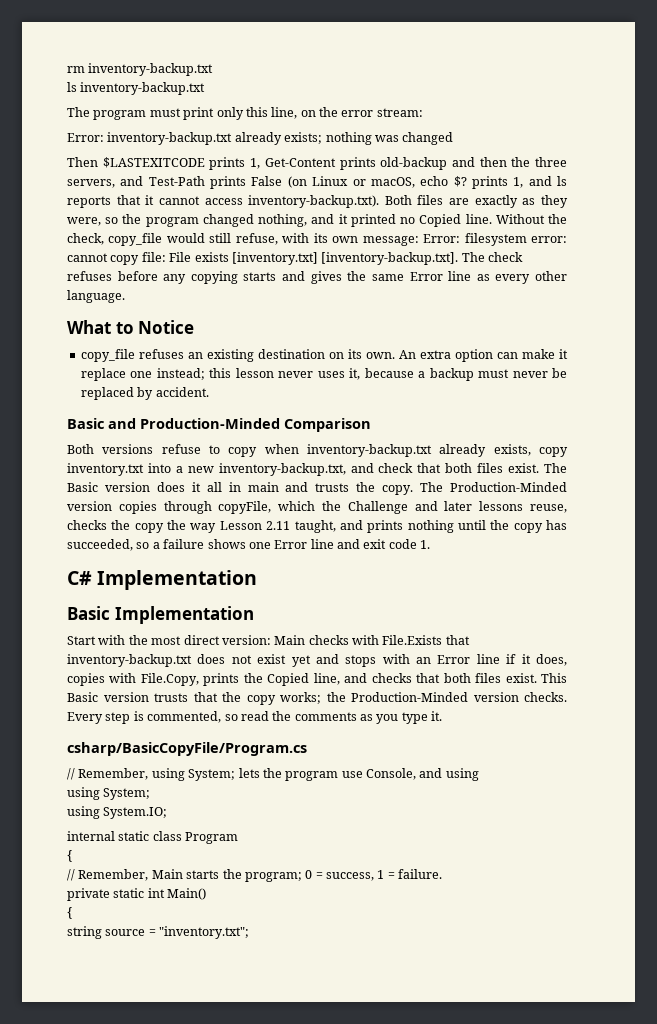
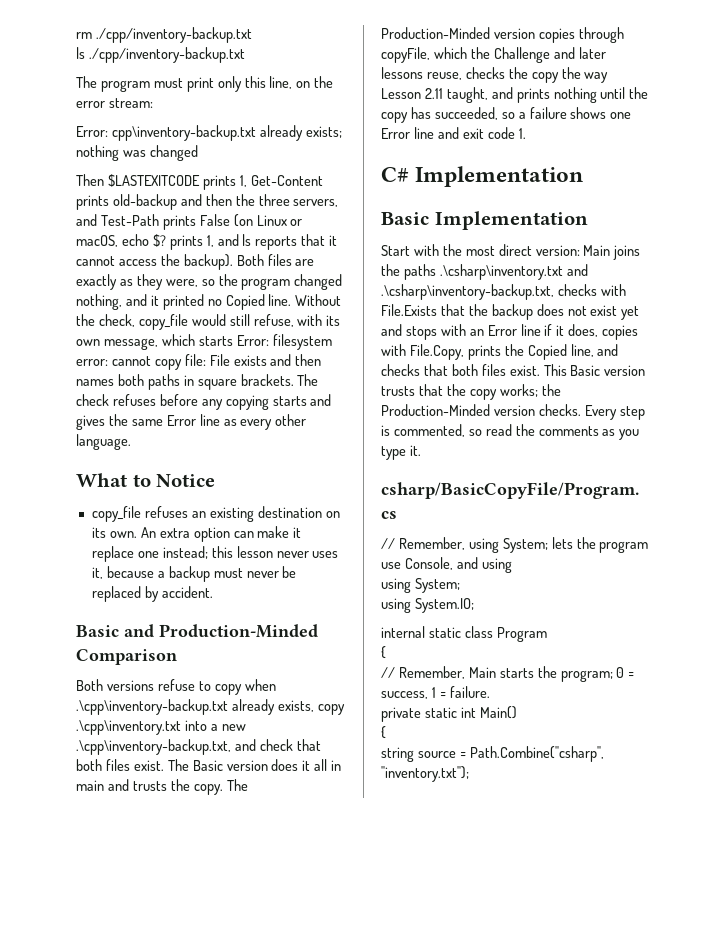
[88,63,214,76] [67,82,206,95] inventory-backup.txt // ls inventory-backup.txt -> [95,27,252,43] [76,47,245,63] ./cpp/inventory-backup.txt // ls ./cpp/inventory-backup.txt
[107,132,233,145] inventory-backup.txt -> [111,125,256,141] cpp\inventory-backup.txt
[248,195,380,208] inventory-backup.txt). -> [160,254,233,270] the backup).
[362,236,419,246] message: -> [103,334,233,350] message, which starts
[231,252,459,265] [inventory.txt] [inventory-backup.txt]. -> [270,354,322,366] [76,374,294,390] and then names both paths in square brackets.
[307,444,432,457] inventory-backup.txt -> [76,699,228,715] .\cpp\inventory-backup.txt
[67,463,144,476] inventory.txt -> [76,720,181,735] .\cpp\inventory.txt
[218,463,346,476] inventory-backup.txt, -> [76,739,231,755] .\cpp\inventory-backup.txt,
(306, 640) none -> [613,245,641,260] [381,264,588,280] [381,284,554,300] joins the paths .\csharp\inventory.txt and .\csharp\inventory-backup.txt,
[67,654,192,667] inventory-backup.txt -> [468,304,533,320] the backup
[159,926,250,939] "inventory.txt"; -> [469,746,604,762] [381,766,469,782] Path.Combine("csharp", "inventory.txt");

